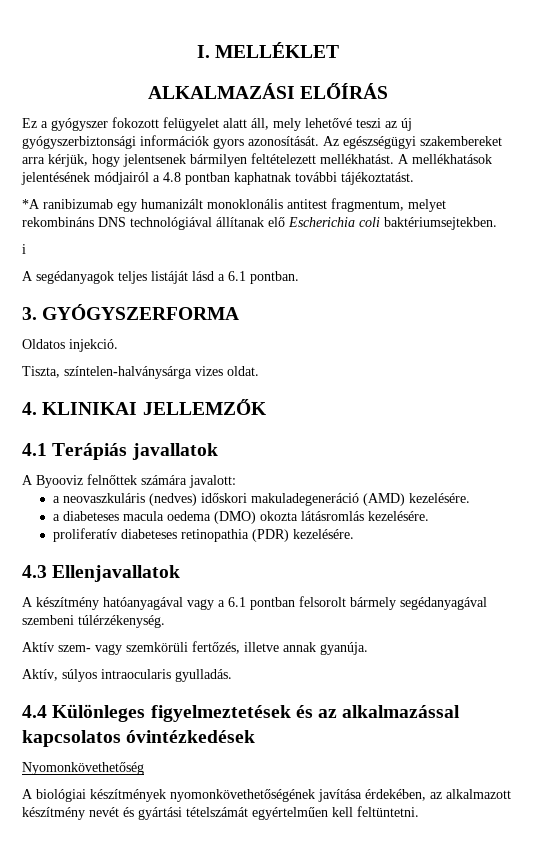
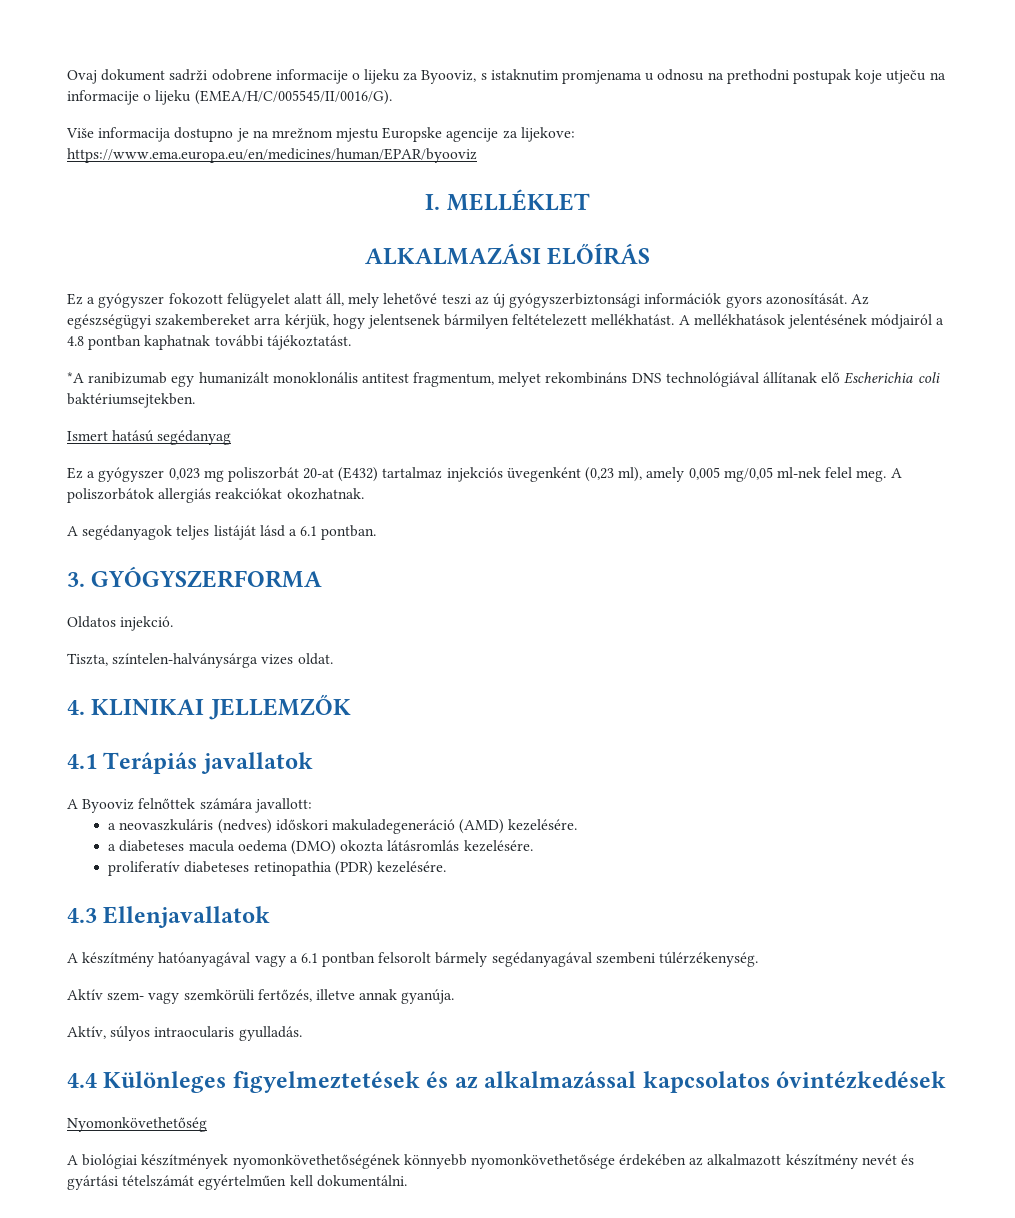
(196, 51) none -> [67,69,946,84] [67,90,392,105] [66,127,575,142] [67,148,477,163] Ovaj dokument sadrži odobrene informacije o lijeku za Byooviz, s istaknutim promjenama u odnosu na prethodni postupak koje utječu na informacije o lijeku (EMEA/H/C/005545/II/0016/G). // Više informacija dostupno je na mrežnom mjestu Europske agencije za lijekove: https://www.ema.europa.eu/en/medicines/human/EPAR/byooviz //
[22,244,26,254] i -> [67,430,232,445] [67,467,902,482] [67,488,364,503] Ismert hatású segédanyag // Ez a gyógyszer 0,023 mg poliszorbát 20-at (E432) tartalmaz injekciós üvegenként (0,23 ml), amely 0,005 mg/0,05 ml-nek felel meg. A poliszorbátok allergiás reakciókat okozhatnak.
[189,475,236,488] javalott: -> [254,798,312,813] javallott:
[318,789,426,802] javítása érdekében, -> [403,1154,687,1169] könnyebb nyomonkövethetősége érdekében
[357,806,419,817] feltüntetni. -> [316,1175,407,1187] dokumentálni.

